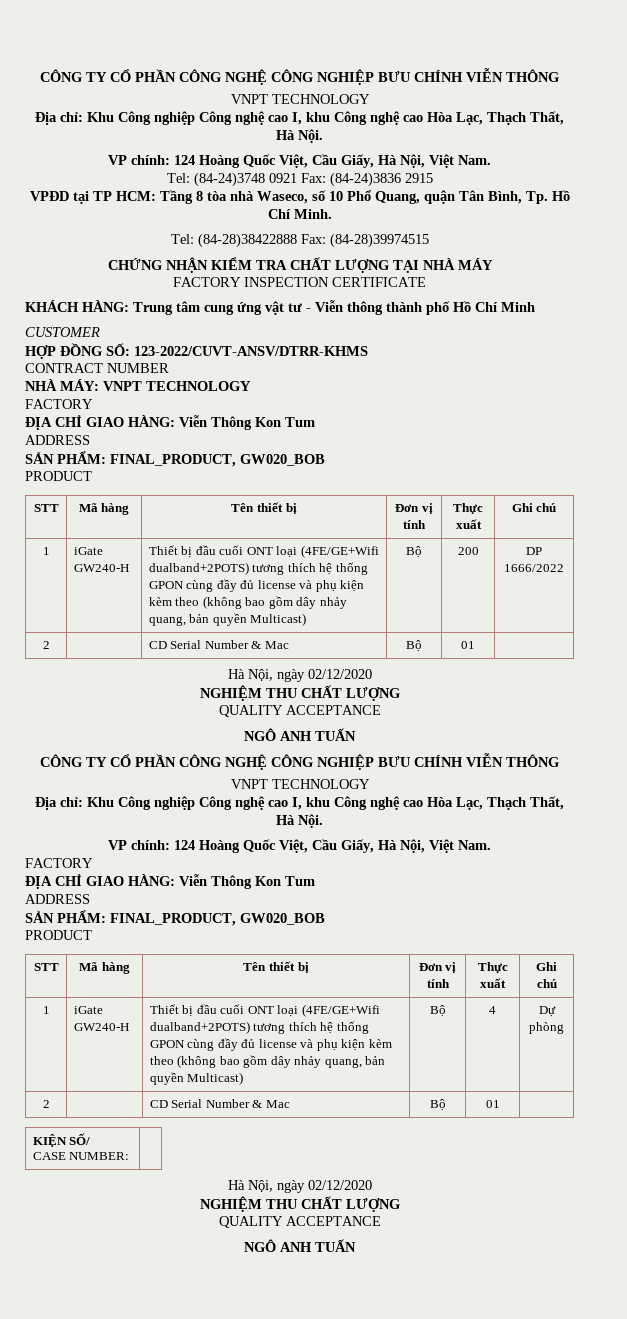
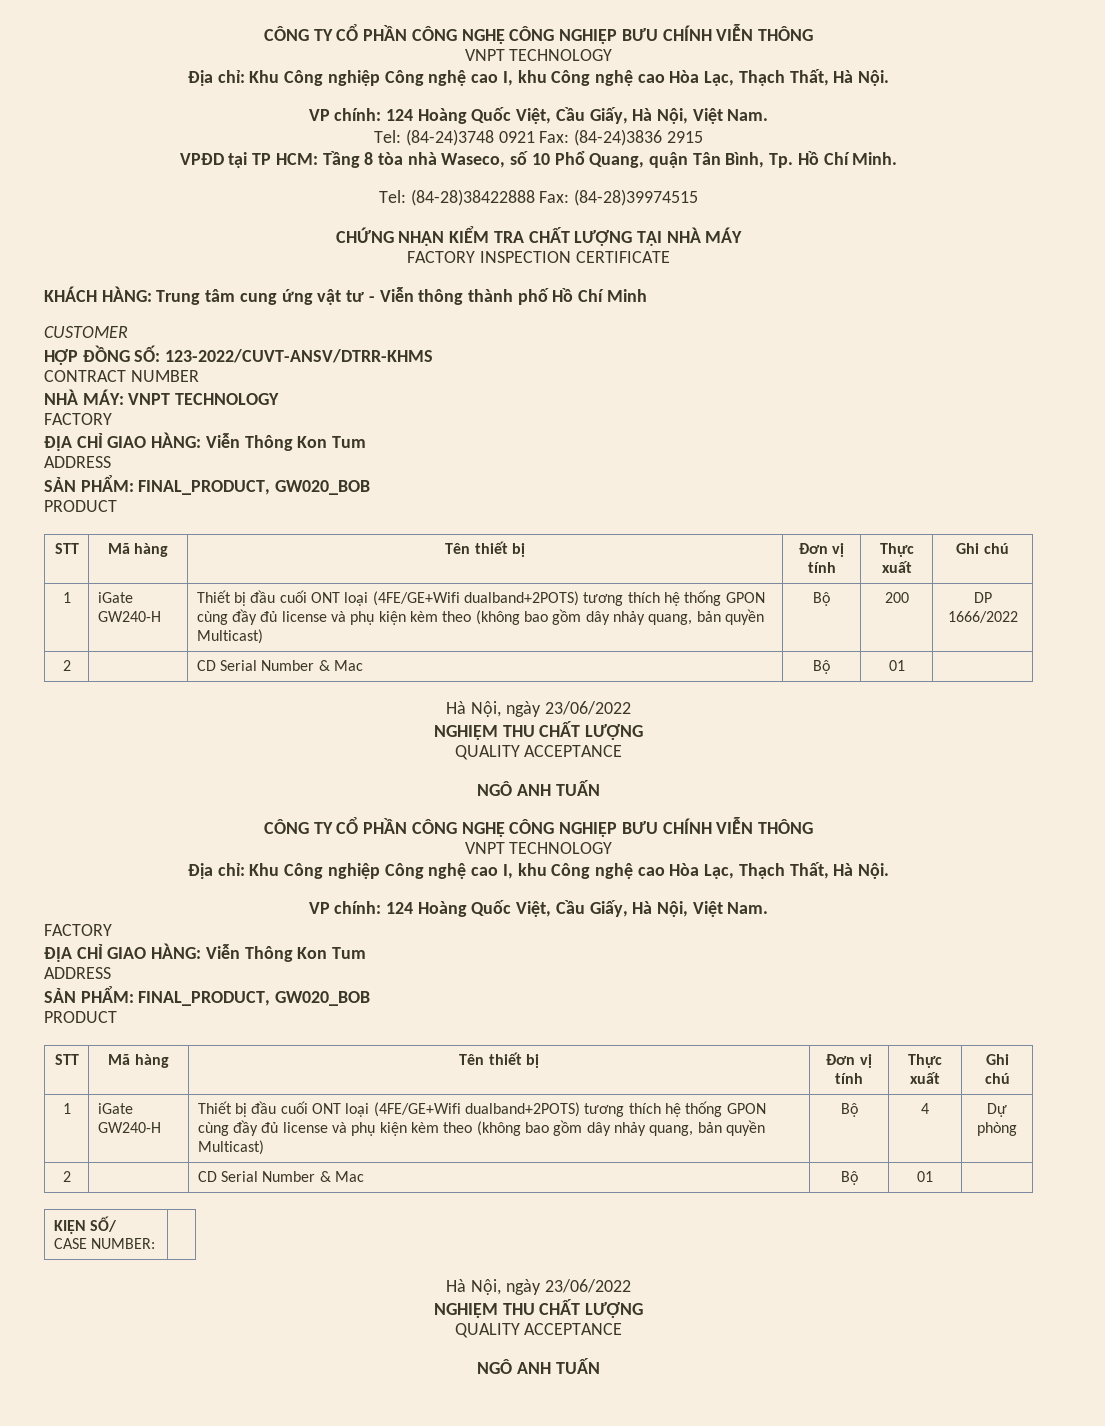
[307,669,372,679] 02/12/2020 -> [544,701,631,715] 23/06/2022
[307,1180,372,1190] 02/12/2020 -> [544,1279,631,1293] 23/06/2022

